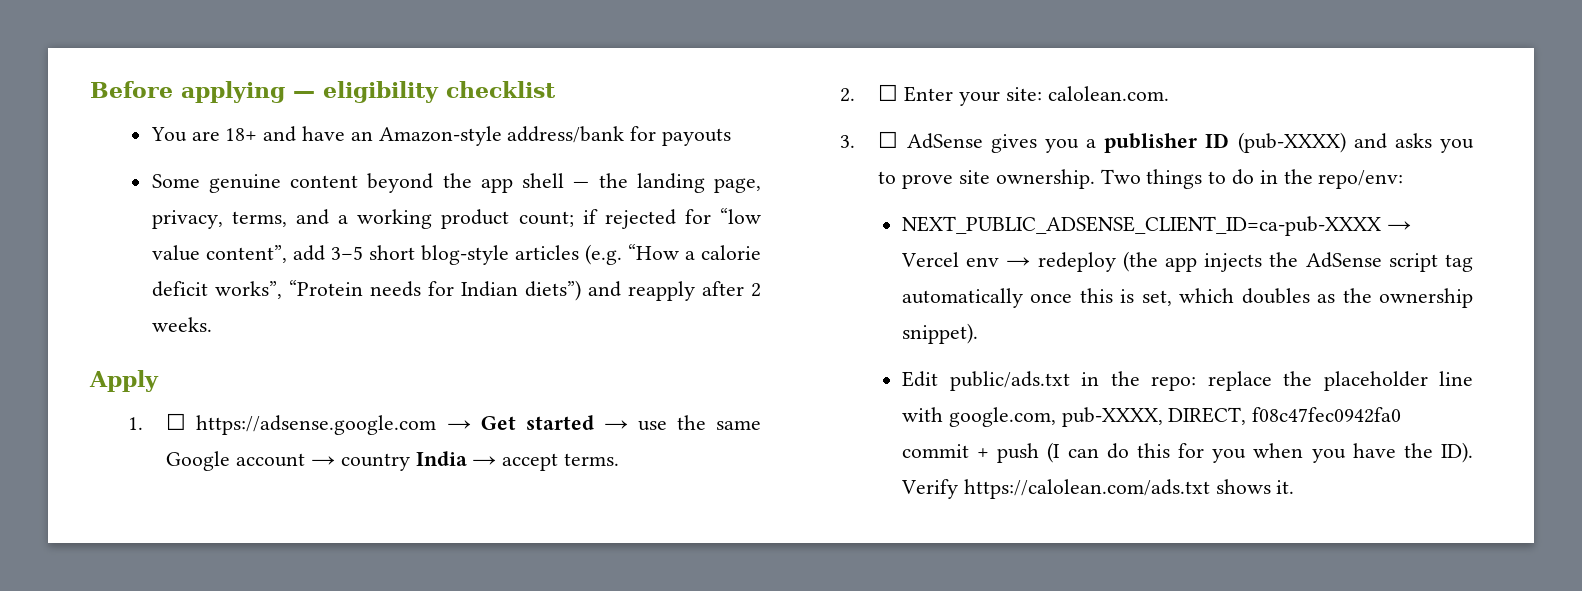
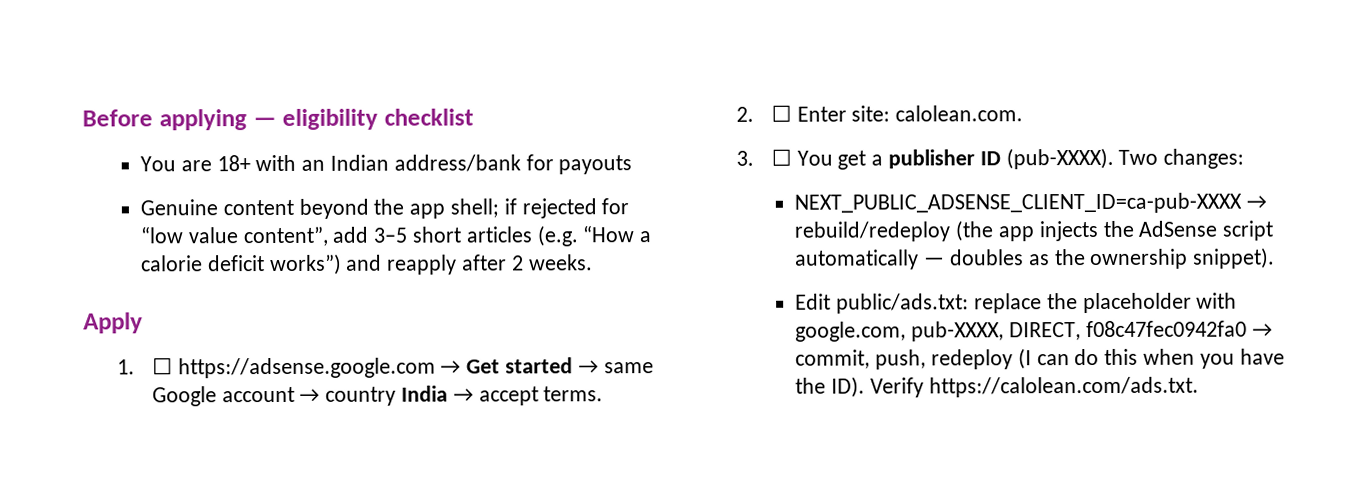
[263,126,502,146] and have an Amazon-style -> [255,154,390,172] with an Indian
[151,174,282,193] Some genuine -> [140,199,219,216] Genuine
[522,173,761,193] [151,209,574,229] shell — the landing page, privacy, terms, and a working product count; -> [450,198,500,218] shell;
[420,245,509,265] blog-style -> (462, 234) none
[214,280,581,301] works”, “Protein needs for Indian diets”) -> [269,253,342,276] works”)
[637,415,706,431] use the -> (599, 367) none
[958,91,1000,106] your -> (847, 114) none
[906,132,1474,153] [878,169,1404,189] [902,216,1411,236] [901,252,1116,272] AdSense gives you a publisher ID (pub-XXXX) and asks you to prove site ownership. Two things to do in the repo/env: // NEXT_PUBLIC_ADSENSE_CLIENT_ID=ca-pub-XXXX → Vercel env → redeploy -> [796,147,1245,170] [794,192,1268,214] [794,221,951,242] You get a publisher ID (pub-XXXX). Two changes: // NEXT_PUBLIC_ADSENSE_CLIENT_ID=ca-pub-XXXX → rebuild/redeploy
[1445,254,1474,272] [902,288,1235,308] tag automatically once this is set, which -> [795,249,946,270] automatically —
[949,371,1197,391] public/ads.txt in the repo: -> [836,293,970,314] public/ads.txt:
[1439,371,1473,386] line -> (1192, 303) none
[902,443,1040,463] commit + push -> [1251,323,1273,337] [795,349,1014,370] → commit, push, redeploy
[1178,443,1247,463] for you -> (1139, 356) none
[963,479,1295,499] https://calolean.com/ads.txt shows it. -> [928,376,1199,398] https://calolean.com/ads.txt.

